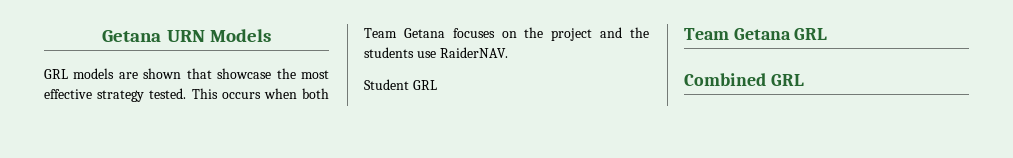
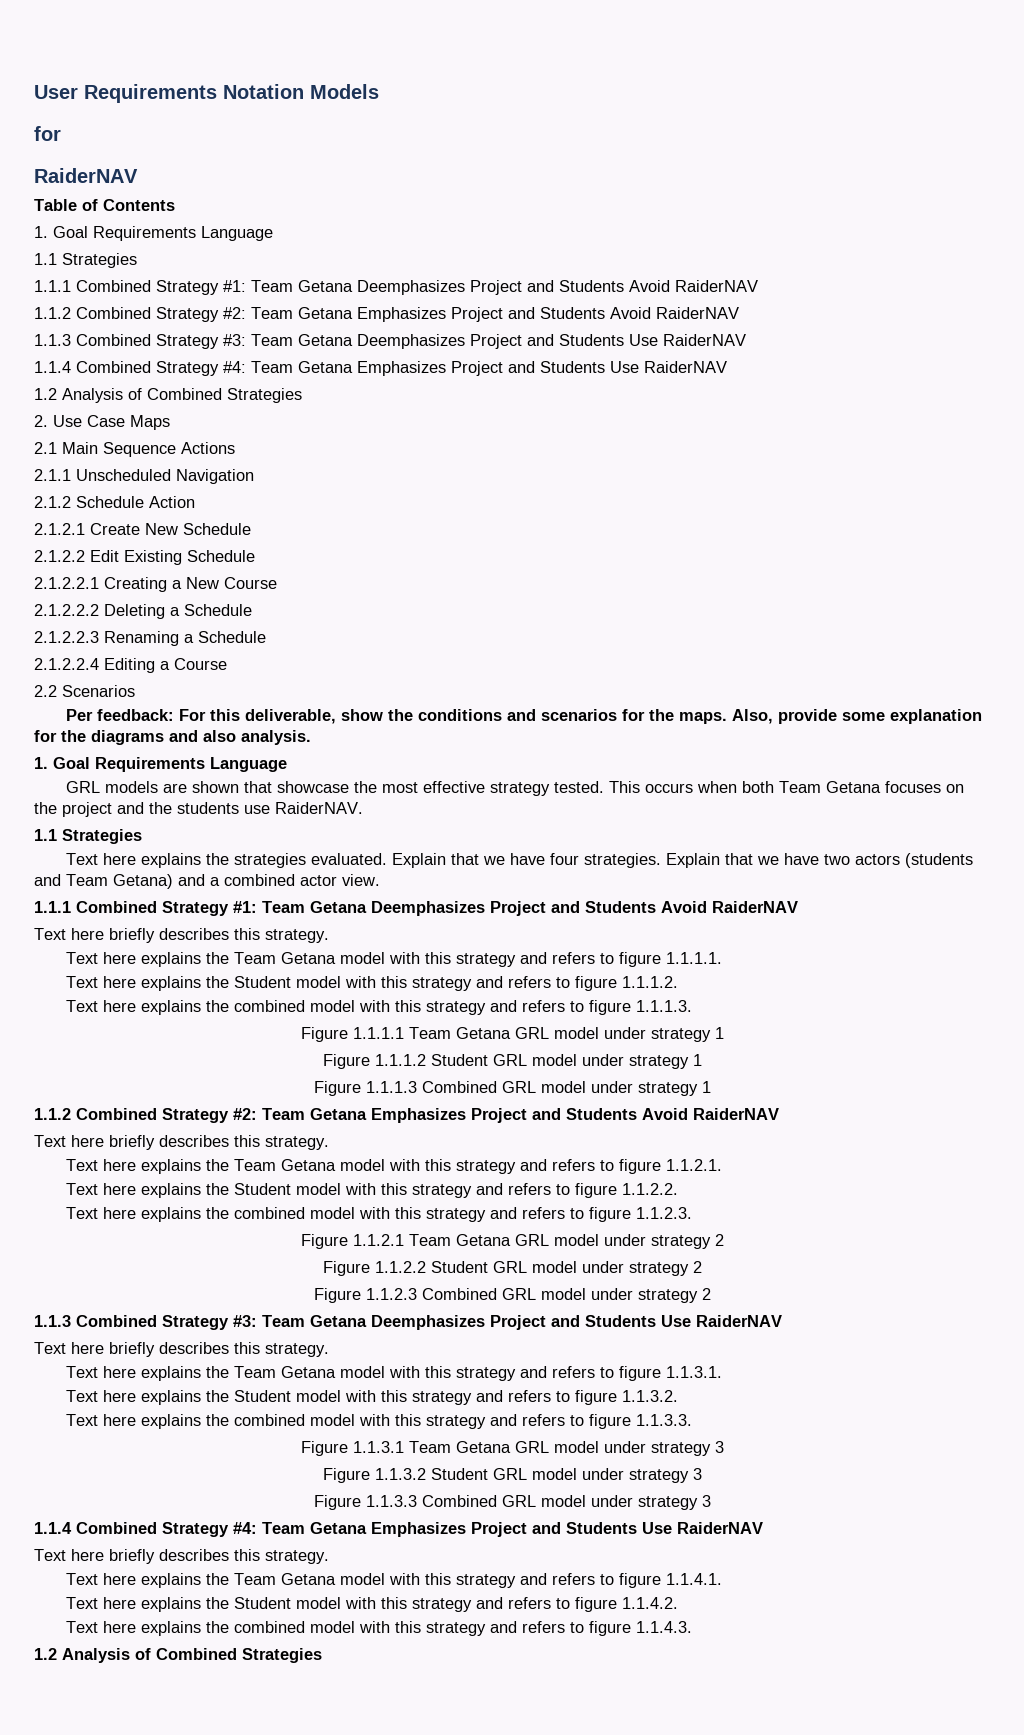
[102,29,271,42] Getana URN Models -> [34,84,379,103] [34,126,61,141] [34,168,138,183] [34,199,175,211] [34,226,273,241] [34,253,137,268] [34,280,758,295] [34,307,739,322] [34,334,746,349] [34,361,727,376] [34,388,302,403] [34,415,170,430] [34,442,235,457] [34,469,254,484] [34,496,195,508] [34,523,251,535] [34,550,255,565] [34,577,277,592] [34,604,252,619] [34,631,266,646] [34,658,227,673] [34,685,135,697] [66,709,983,724] [34,730,311,745] [34,757,287,772] User Requirements Notation Models // for // RaiderNAV // Table of Contents // 1. Goal Requirements Language // 1.1 Strategies // 1.1.1 Combined Strategy #1: Team Getana Deemphasizes Project and Students Avoid RaiderNAV // 1.1.2 Combined Strategy #2: Team Getana Emphasizes Project and Students Avoid RaiderNAV // 1.1.3 Combined Strategy #3: Team Getana Deemphasizes Project and Students Use RaiderNAV // 1.1.4 Combined Strategy #4: Team Getana Emphasizes Project and Students Use RaiderNAV // 1.2 Analysis of Combined Strategies // 2. Use Case Maps // 2.1 Main Sequence Actions // 2.1.1 Unscheduled Navigation // 2.1.2 Schedule Action // 2.1.2.1 Create New Schedule // 2.1.2.2 Edit Existing Schedule // 2.1.2.2.1 Creating a New Course // 2.1.2.2.2 Deleting a Schedule // 2.1.2.2.3 Renaming a Schedule // 2.1.2.2.4 Editing a Course // 2.2 Scenarios // Per feedback: For this deliverable, show the conditions and scenarios for the maps. Also, provide some explanation for the diagrams and also analysis. // 1. Goal Requirements Language
[364,79,437,90] [684,28,828,40] [684,73,804,86] Student GRL // Team Getana GRL // Combined GRL -> [34,829,142,844] [66,853,974,868] [34,874,380,889] [34,901,798,916] [34,928,329,943] [66,952,723,967] [66,976,679,991] [66,1000,693,1015] [300,1027,724,1042] [322,1054,702,1069] [313,1081,711,1096] [34,1108,779,1123] [34,1135,329,1150] [66,1159,723,1174] [66,1183,679,1198] [66,1207,693,1222] [300,1234,724,1249] [322,1261,702,1276] [313,1288,711,1303] [34,1315,782,1330] [34,1342,329,1357] [66,1366,723,1381] [66,1390,679,1405] [66,1414,693,1429] [300,1441,724,1456] [322,1468,702,1483] [313,1495,711,1510] [34,1522,763,1537] [34,1549,329,1564] [66,1573,723,1588] [66,1597,679,1612] [66,1621,693,1636] [34,1648,322,1663] 1.1 Strategies // Text here explains the strategies evaluated. Explain that we have four strategies. Explain that we have two actors (students and Team Getana) and a combined actor view. // 1.1.1 Combined Strategy #1: Team Getana Deemphasizes Project and Students Avoid RaiderNAV // Text here briefly describes this strategy. // Text here explains the Team Getana model with this strategy and refers to figure 1.1.1.1. // Text here explains the Student model with this strategy and refers to figure 1.1.1.2. // Text here explains the combined model with this strategy and refers to figure 1.1.1.3. // Figure 1.1.1.1 Team Getana GRL model under strategy 1 // Figure 1.1.1.2 Student GRL model under strategy 1 // Figure 1.1.1.3 Combined GRL model under strategy 1 // 1.1.2 Combined Strategy #2: Team Getana Emphasizes Project and Students Avoid RaiderNAV // Text here briefly describes this strategy. // Text here explains the Team Getana model with this strategy and refers to figure 1.1.2.1. // Text here explains the Student model with this strategy and refers to figure 1.1.2.2. // Text here explains the combined model with this strategy and refers to figure 1.1.2.3. // Figure 1.1.2.1 Team Getana GRL model under strategy 2 // Figure 1.1.2.2 Student GRL model under strategy 2 // Figure 1.1.2.3 Combined GRL model under strategy 2 // 1.1.3 Combined Strategy #3: Team Getana Deemphasizes Project and Students Use RaiderNAV // Text here briefly describes this strategy. // Text here explains the Team Getana model with this strategy and refers to figure 1.1.3.1. // Text here explains the Student model with this strategy and refers to figure 1.1.3.2. // Text here explains the combined model with this strategy and refers to figure 1.1.3.3. // Figure 1.1.3.1 Team Getana GRL model under strategy 3 // Figure 1.1.3.2 Student GRL model under strategy 3 // Figure 1.1.3.3 Combined GRL model under strategy 3 // 1.1.4 Combined Strategy #4: Team Getana Emphasizes Project and Students Use RaiderNAV // Text here briefly describes this strategy. // Text here explains the Team Getana model with this strategy and refers to figure 1.1.4.1. // Text here explains the Student model with this strategy and refers to figure 1.1.4.2. // Text here explains the combined model with this strategy and refers to figure 1.1.4.3. // 1.2 Analysis of Combined Strategies

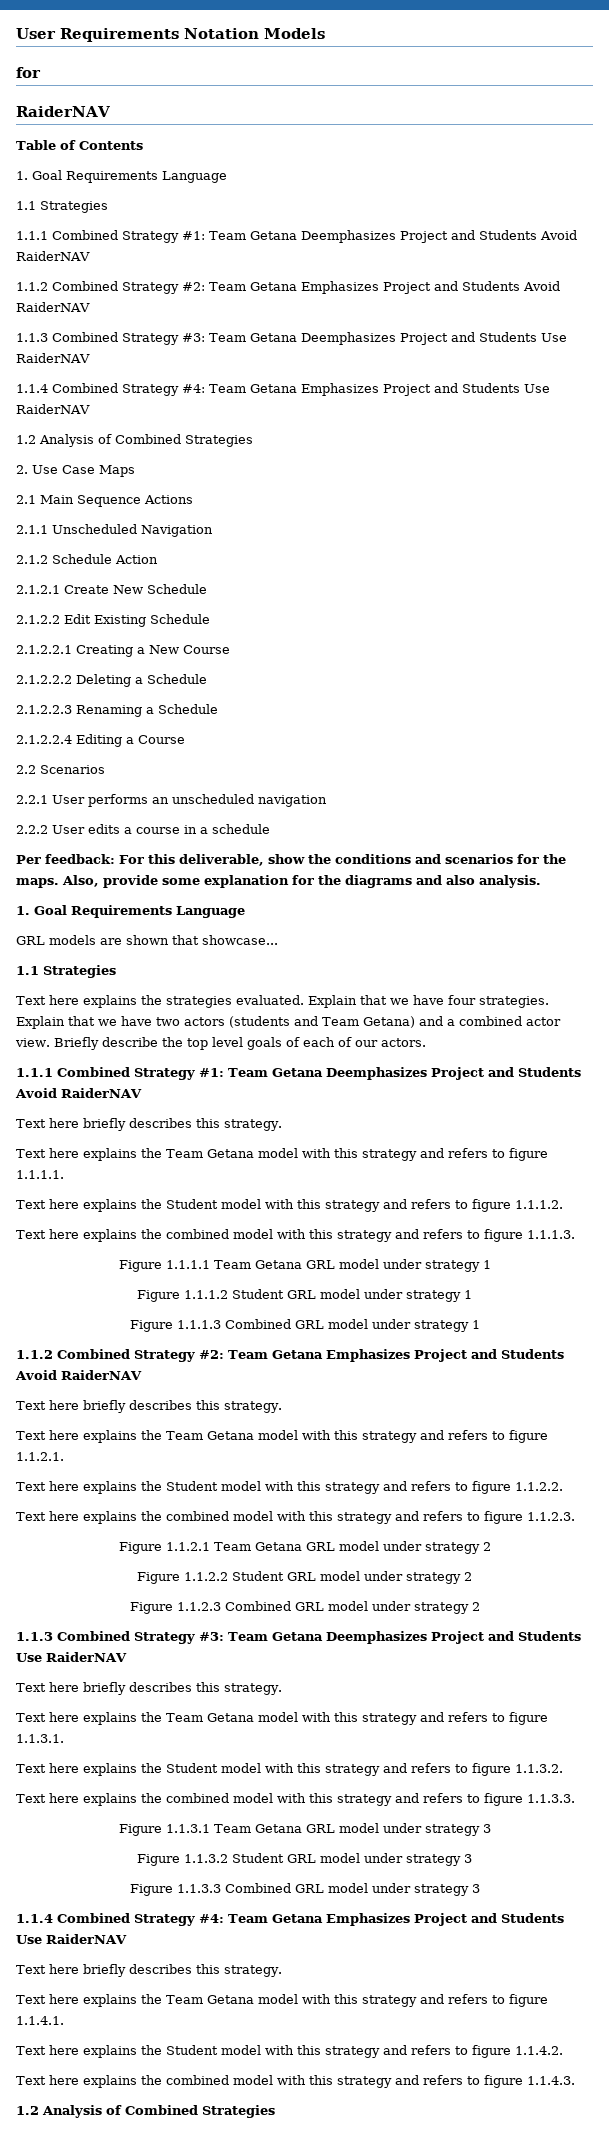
(135, 691) none -> [16,794,327,807] [16,824,270,834] // 2.2.1 User performs an unscheduled navigation // 2.2.2 User edits a course in a schedule
[277,781,965,796] [34,802,363,817] showcase the most effective strategy tested. This occurs when both Team Getana focuses on the project and the students use RaiderNAV. -> [202,935,278,945] showcase...
(380, 880) none -> [53,1037,426,1050] Briefly describe the top level goals of each of our actors.

